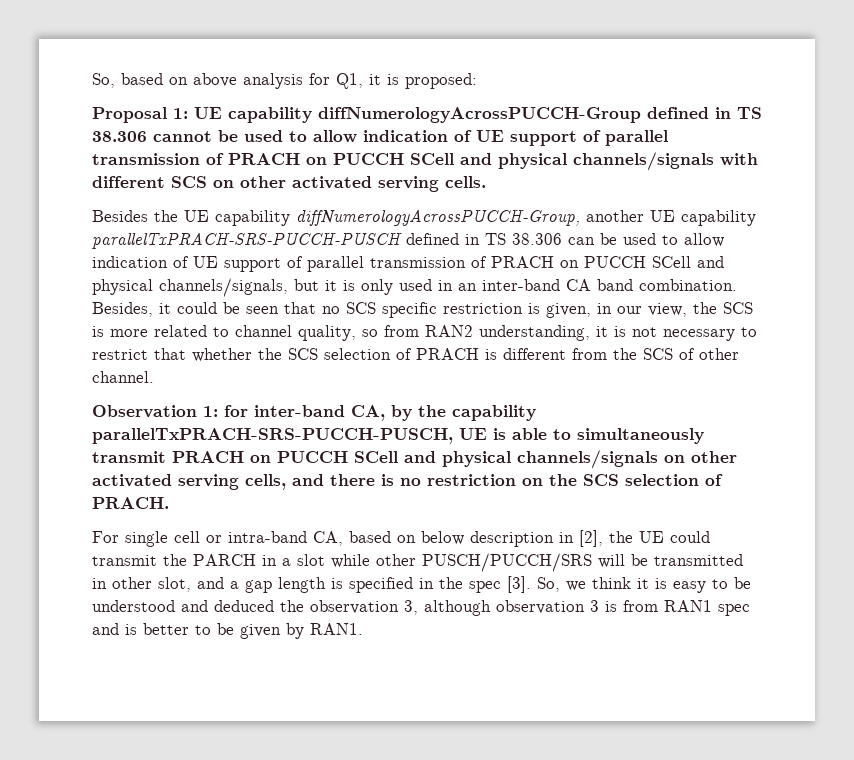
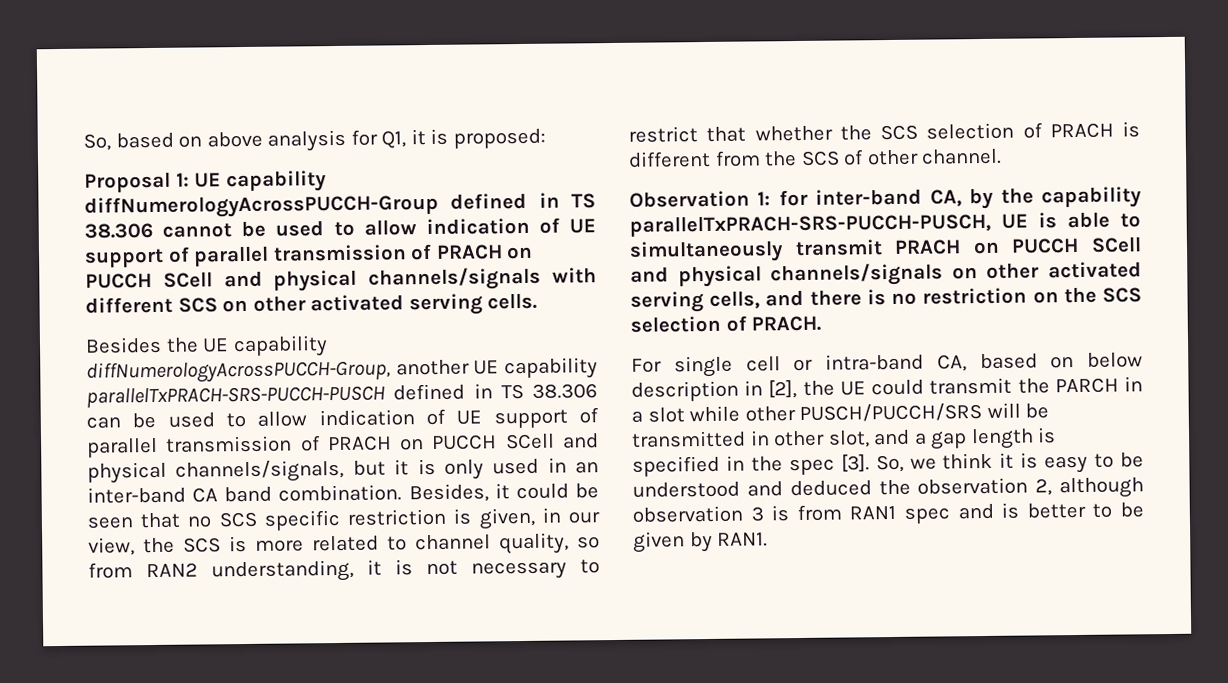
[404,600,418,615] 3, -> [1035,478,1053,496] 2,

